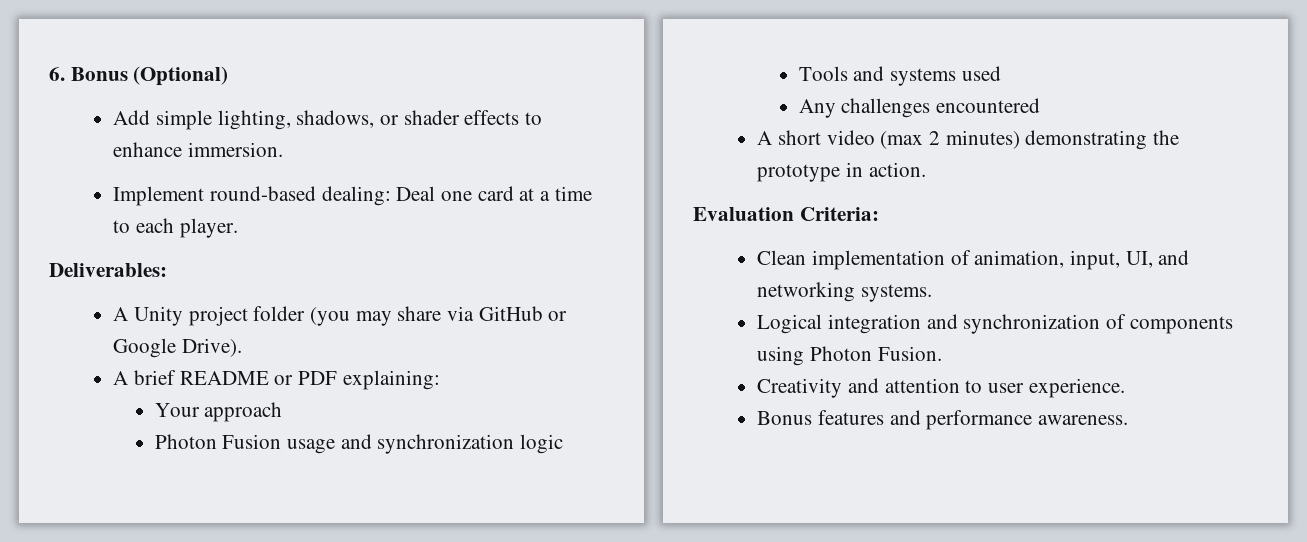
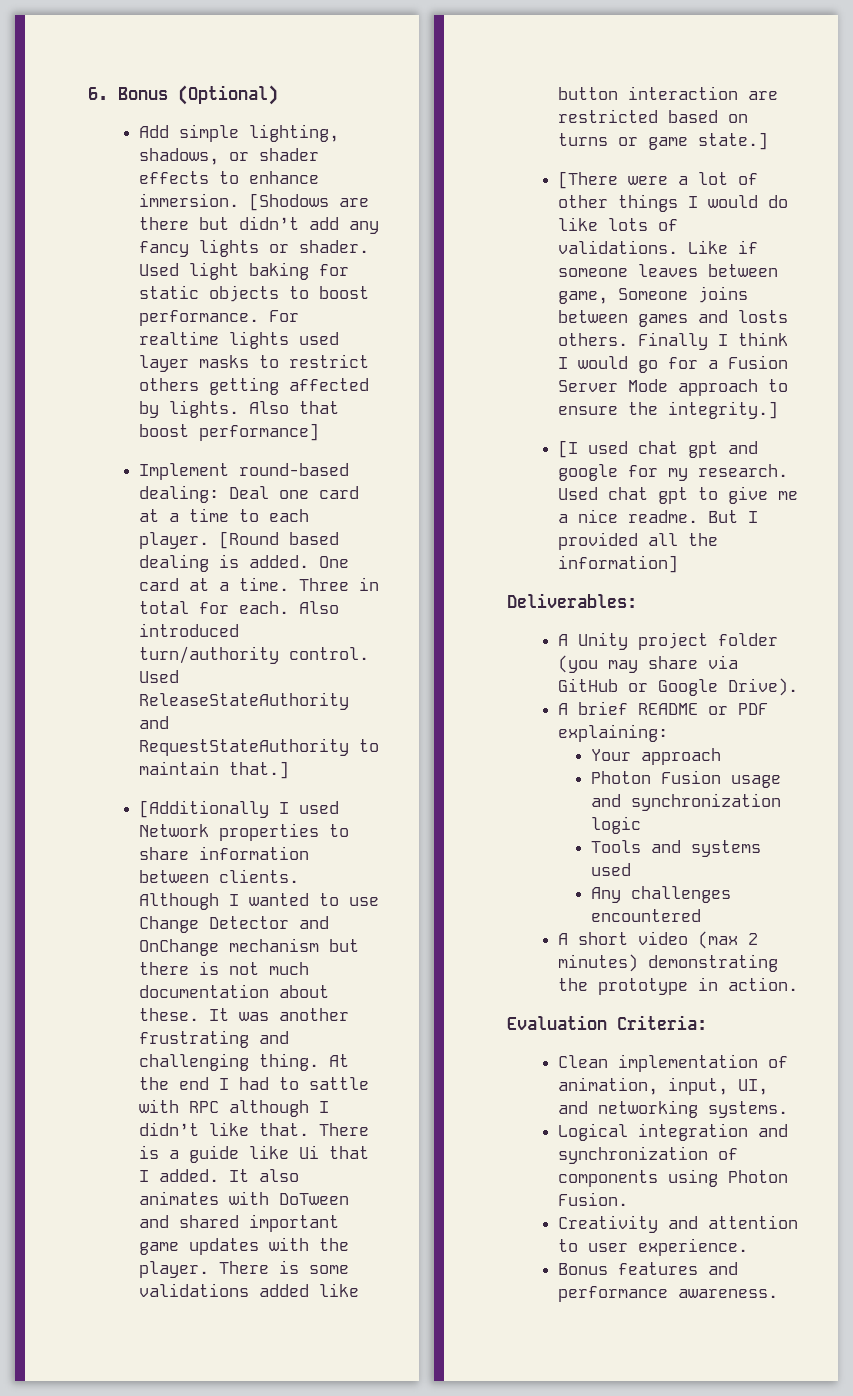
(283, 149) none -> [248,193,369,211] [138,216,379,234] [138,239,369,257] [138,262,349,280] [138,285,369,302] [138,310,299,326] [138,331,339,349] [138,354,369,372] [138,377,369,395] [138,400,339,418] [138,423,319,441] [Shodows are there but didn’t add any fancy lights or shader. Used light baking for static objects to boost performance. For realtime lights used layer masks to restrict others getting affected by lights. Also that boost performance]
(238, 228) none -> [218,531,339,549] [138,554,349,572] [138,577,379,591] [138,601,339,614] [138,623,239,637] [138,646,369,664] [138,670,179,683] [138,692,349,710] [138,716,169,729] [138,738,379,756] [138,761,289,779] [138,800,339,818] [138,823,349,841] [138,846,309,860] [138,869,299,883] [138,893,379,910] [138,916,329,933] [138,938,359,956] [138,961,309,975] [138,984,329,998] [138,1008,349,1021] [138,1030,289,1048] [138,1053,349,1071] [138,1077,369,1090] [138,1099,329,1117] [138,1122,369,1136] [138,1145,369,1163] [138,1169,299,1182] [138,1191,349,1205] [138,1214,339,1232] [138,1237,349,1255] [138,1260,349,1278] [138,1283,359,1297] [557,86,778,100] [557,109,748,123] [557,132,768,150] [557,171,758,189] [557,194,788,212] [557,217,678,231] [557,240,758,254] [557,264,778,277] [557,286,748,304] [557,310,788,327] [557,332,788,350] [557,355,788,373] [557,379,788,396] [557,401,778,419] [557,440,758,458] [557,464,788,481] [557,486,798,504] [557,509,758,523] [557,532,718,550] [557,555,678,573] [Round based dealing is added. One card at a time. Three in total for each. Also introduced turn/authority control. Used ReleaseStateAuthority and RequestStateAuthority to maintain that.] // [Additionally I used Network properties to share information between clients. Although I wanted to use Change Detector and OnChange mechanism but there is not much documentation about these. It was another frustrating and challenging thing. At the end I had to sattle with RPC although I didn’t like that. There is a guide like Ui that I added. It also animates with DoTween and shared important game updates with the player. There is some validations added like button interaction are restricted based on turns or game state.] // [There were a lot of other things I would do like lots of validations. Like if someone leaves between game, Someone joins between games and losts others. Finally I think I would go for a Fusion Server Mode approach to ensure the integrity.] // [I used chat gpt and google for my research. Used chat gpt to give me a nice readme. But I provided all the information]

